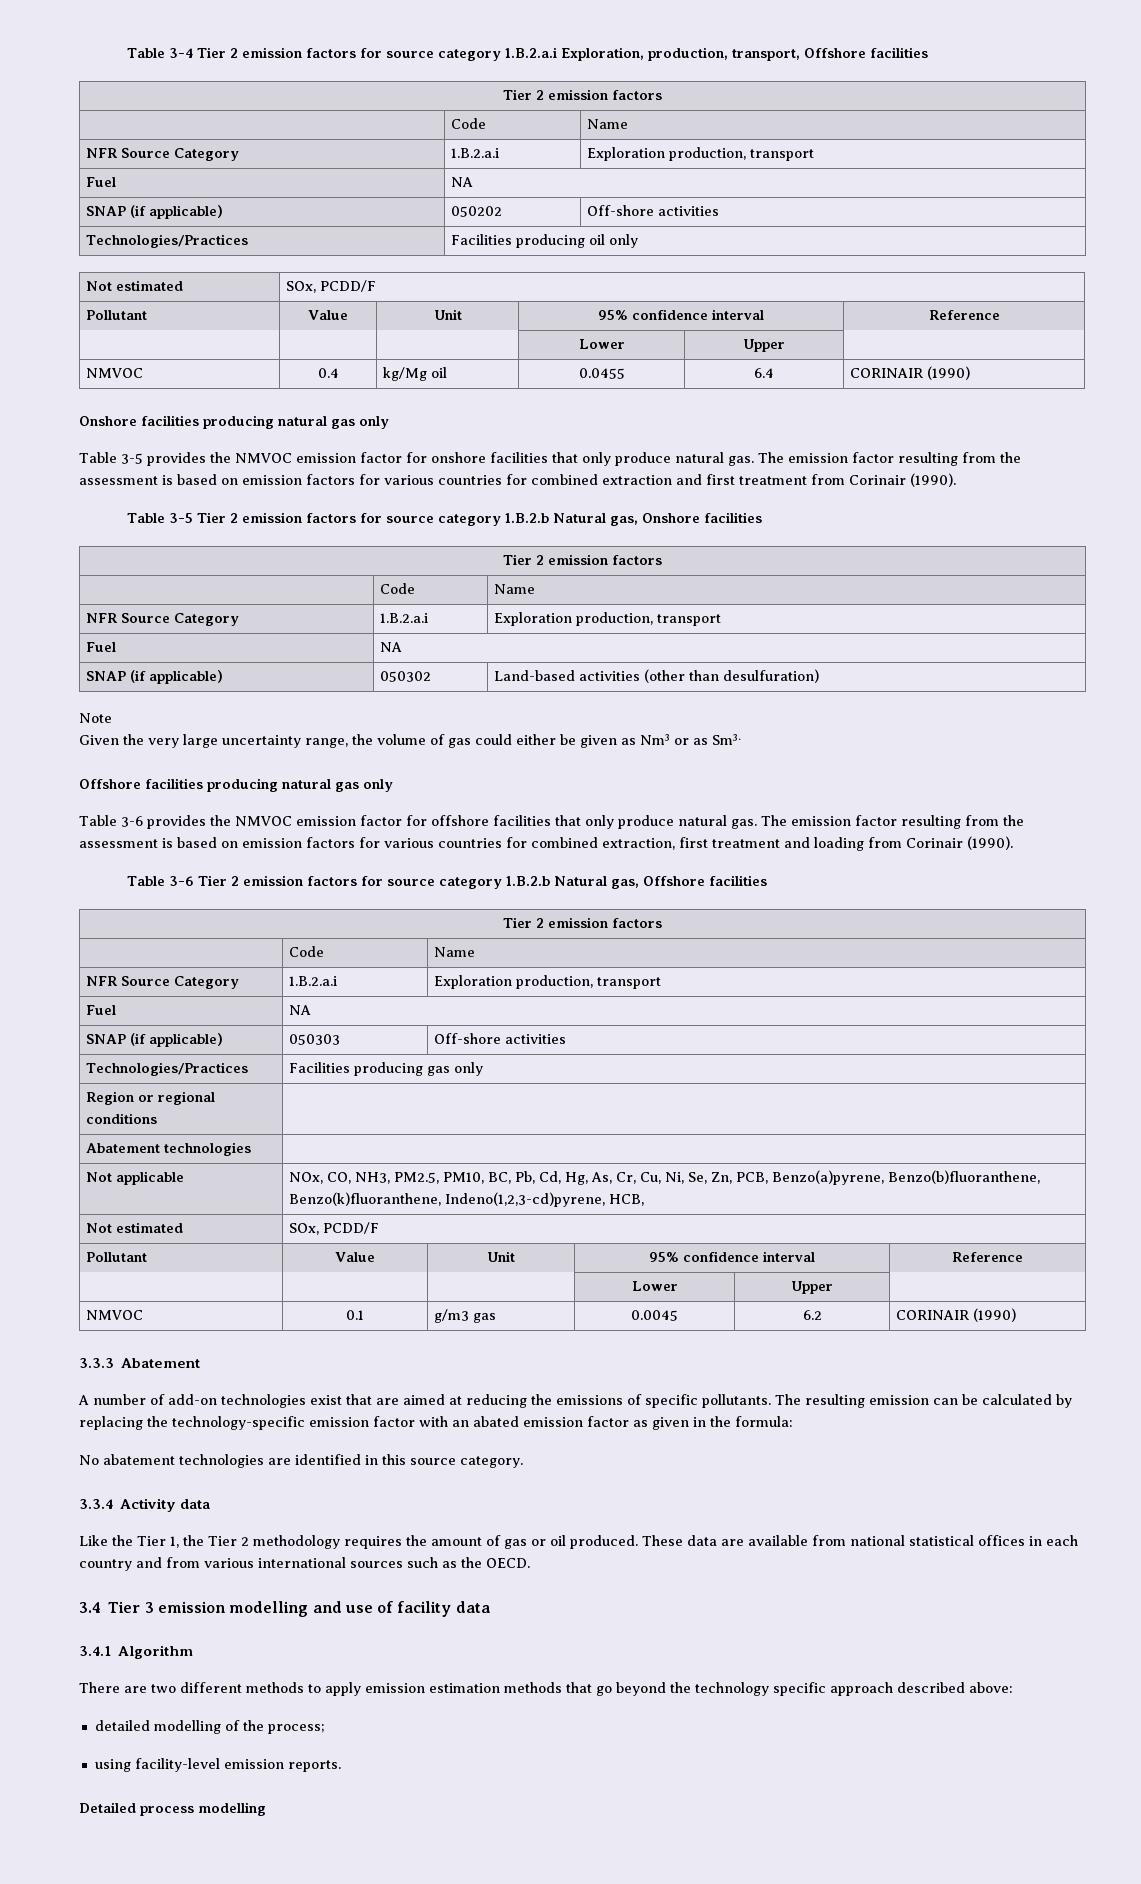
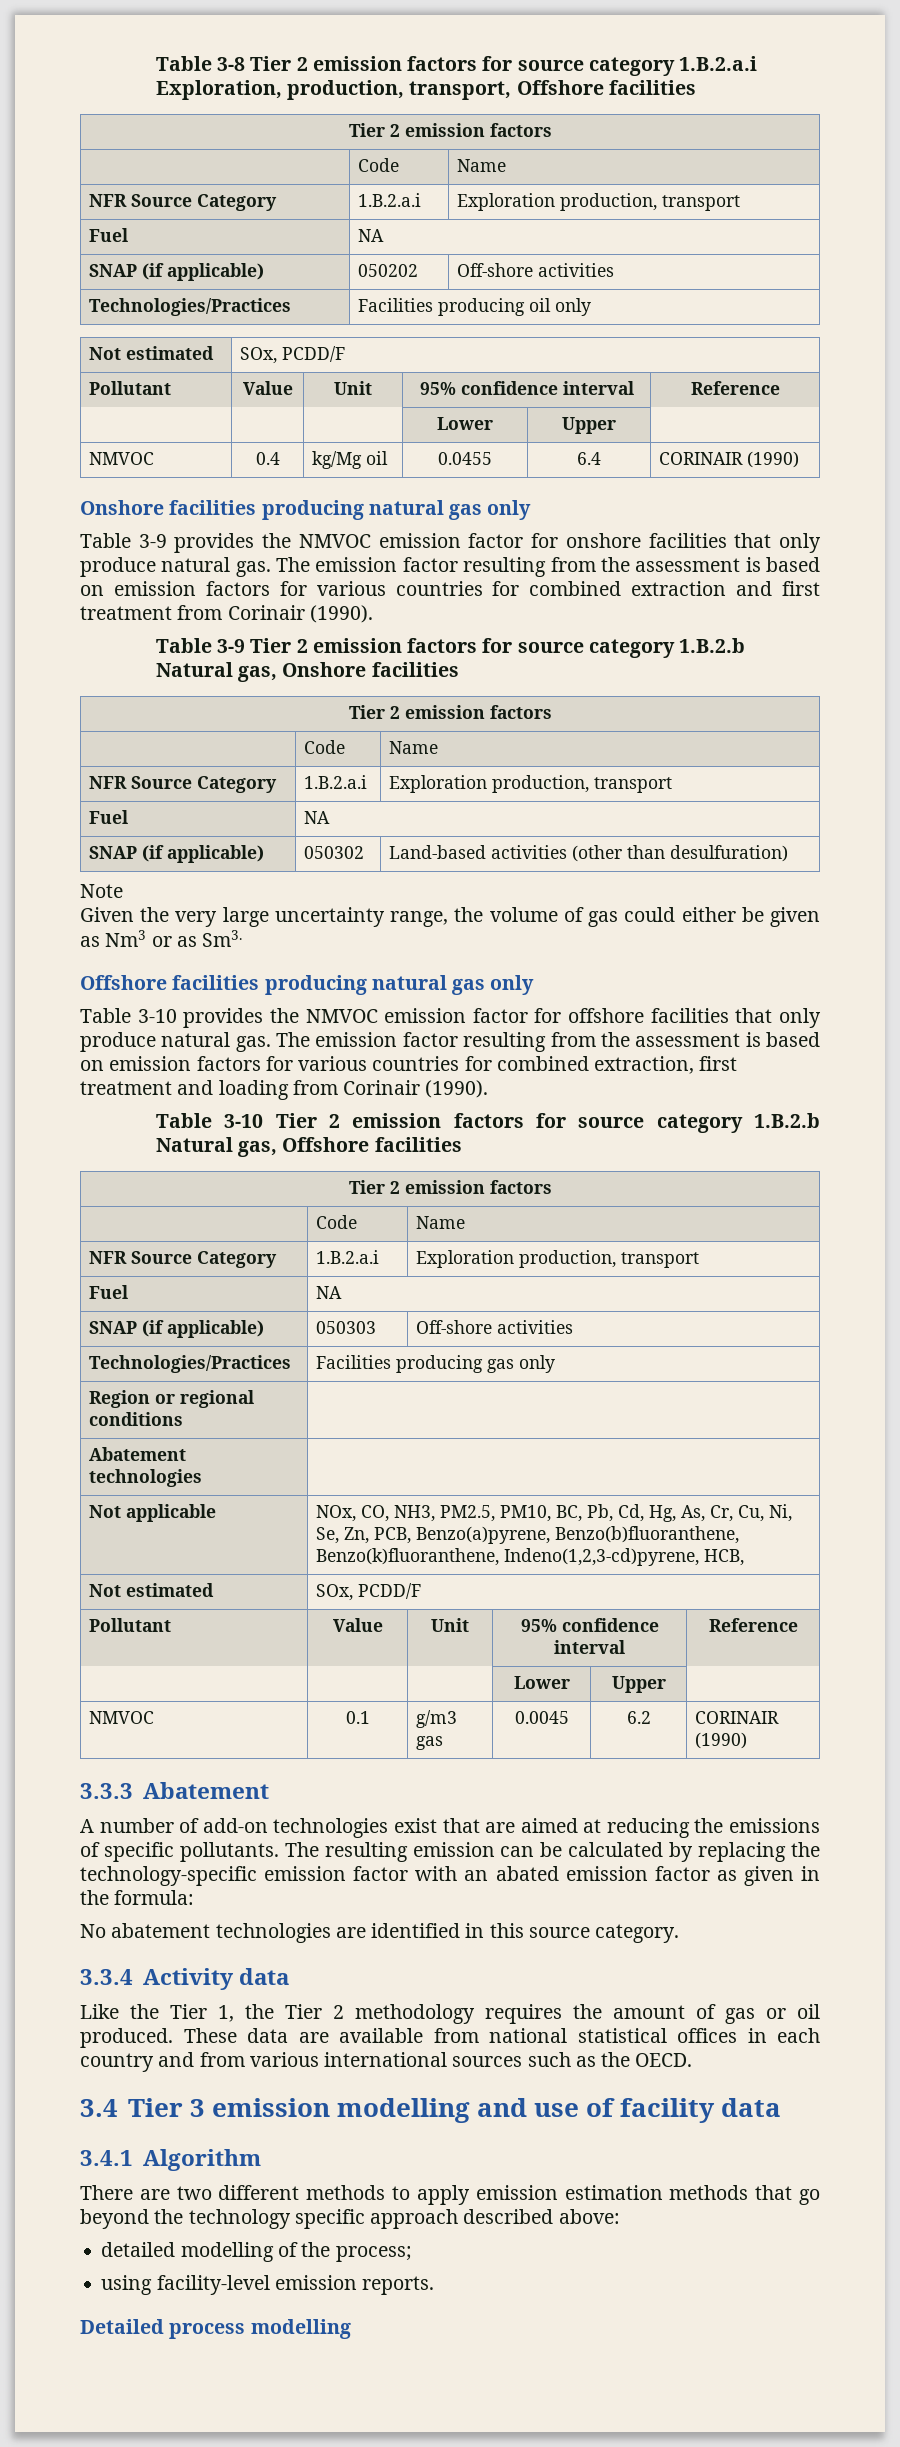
[127,48,194,58] Table 3-4 -> [155,56,246,71] Table 3-8
[120,453,143,464] 3-5 -> [138,534,167,548] 3-9
[169,513,194,523] 3-5 -> [217,639,246,653] 3-9
[120,816,143,827] 3-6 -> [137,1009,177,1023] 3-10
[169,876,195,886] 3-6 -> [224,1114,264,1128] 3-10

